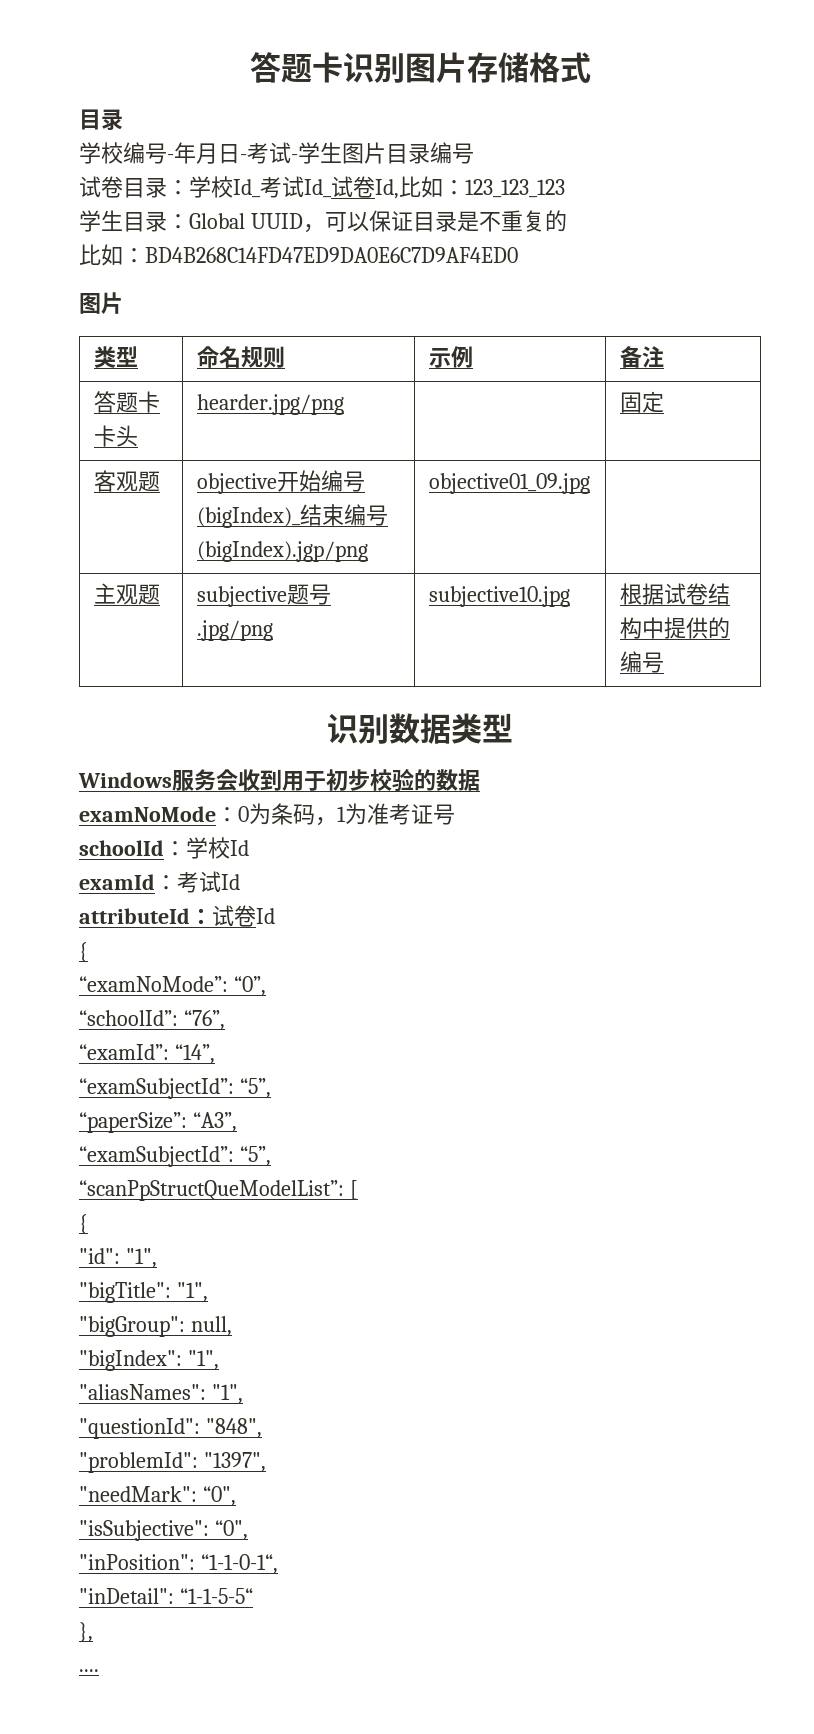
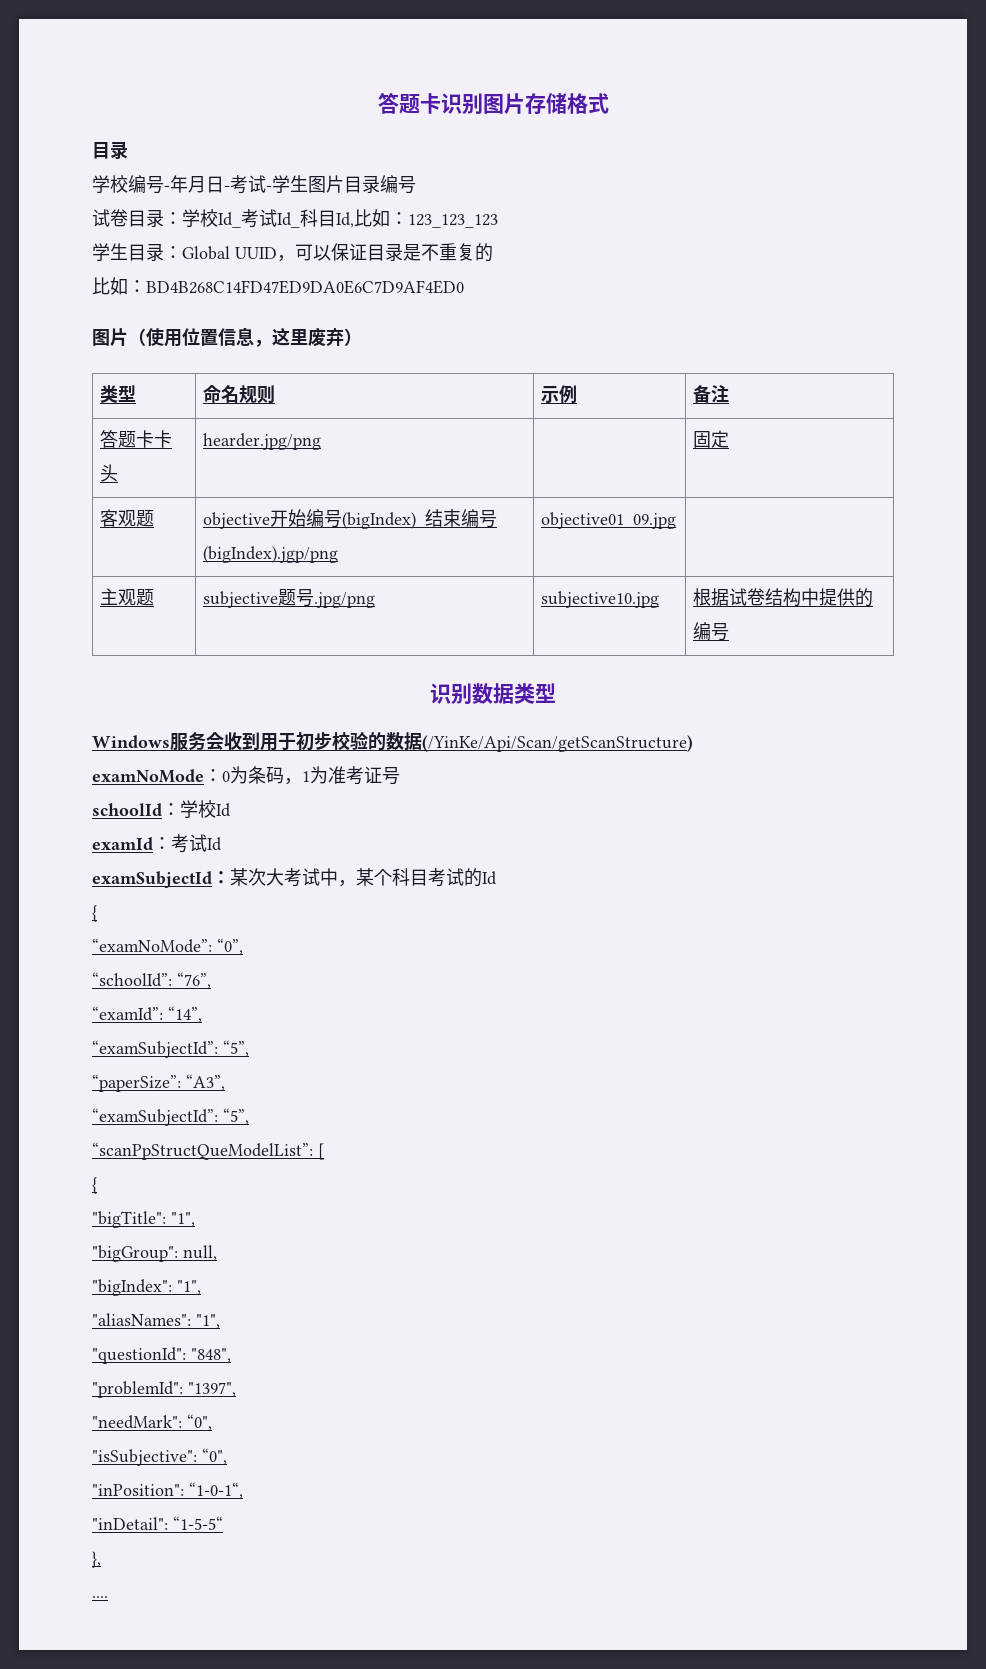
[331,176,375,198] 试卷 -> [300,209,336,227] 科目
(123, 303) none -> [128,327,362,347] （使用位置信息，这里废弃）
(480, 780) none -> [422,735,693,752] (/YinKe/Api/Scan/getScanStructure)
[79,905,256,927] attributeId：试卷 -> [92,868,482,888] examSubjectId：某次大考试中，某个科目考试的
[79,1248,157,1268] // "id": "1", -> (97, 1185) none
[200,1554,278,1574] “1-1-0-1“, -> [189,1482,243,1499] “1-0-1“,
[179,1588,253,1604] “1-1-5-5“ -> [173,1516,223,1530] “1-5-5“

